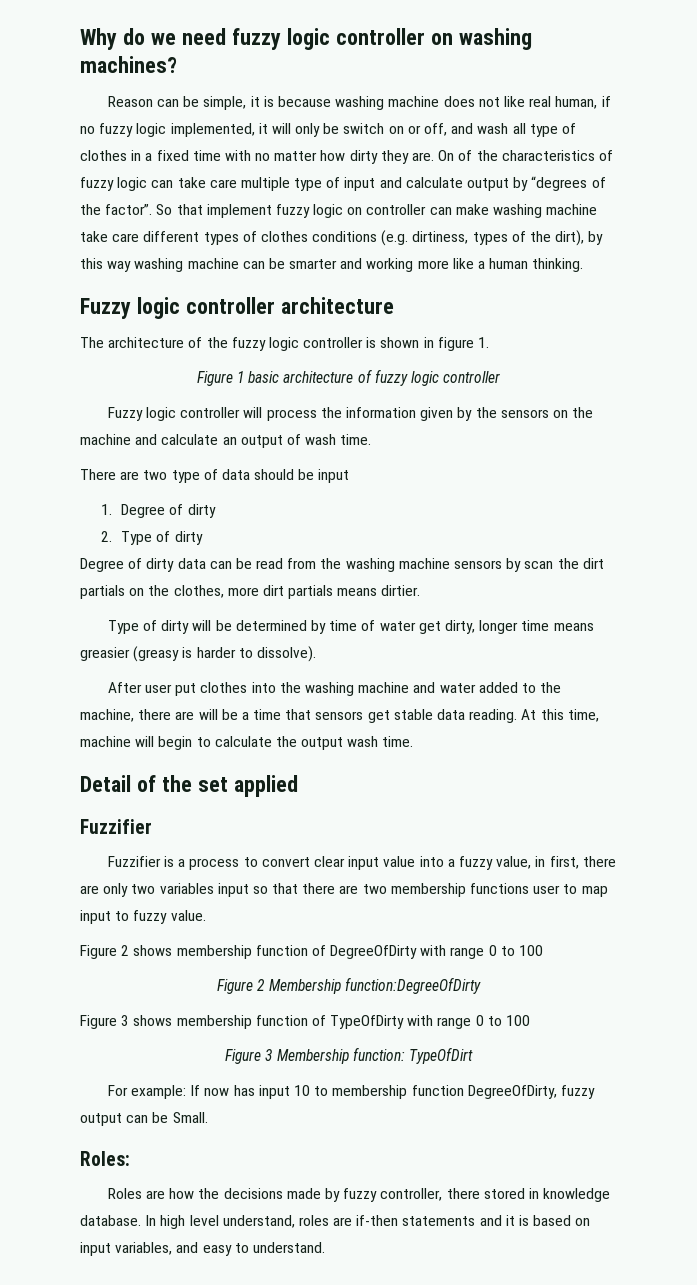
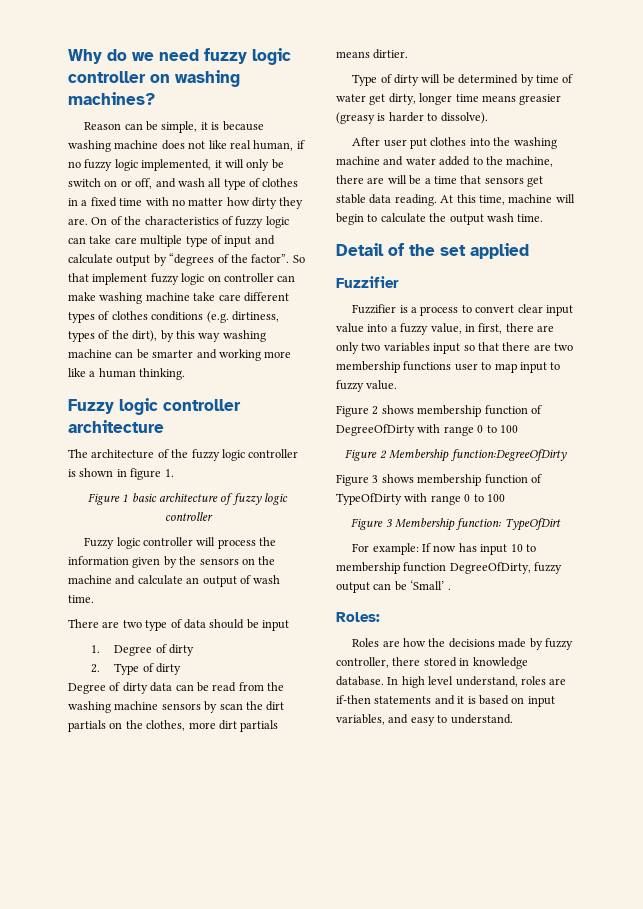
[172,1112,208,1123] Small. -> [410,580,451,590] ‘Small’ .

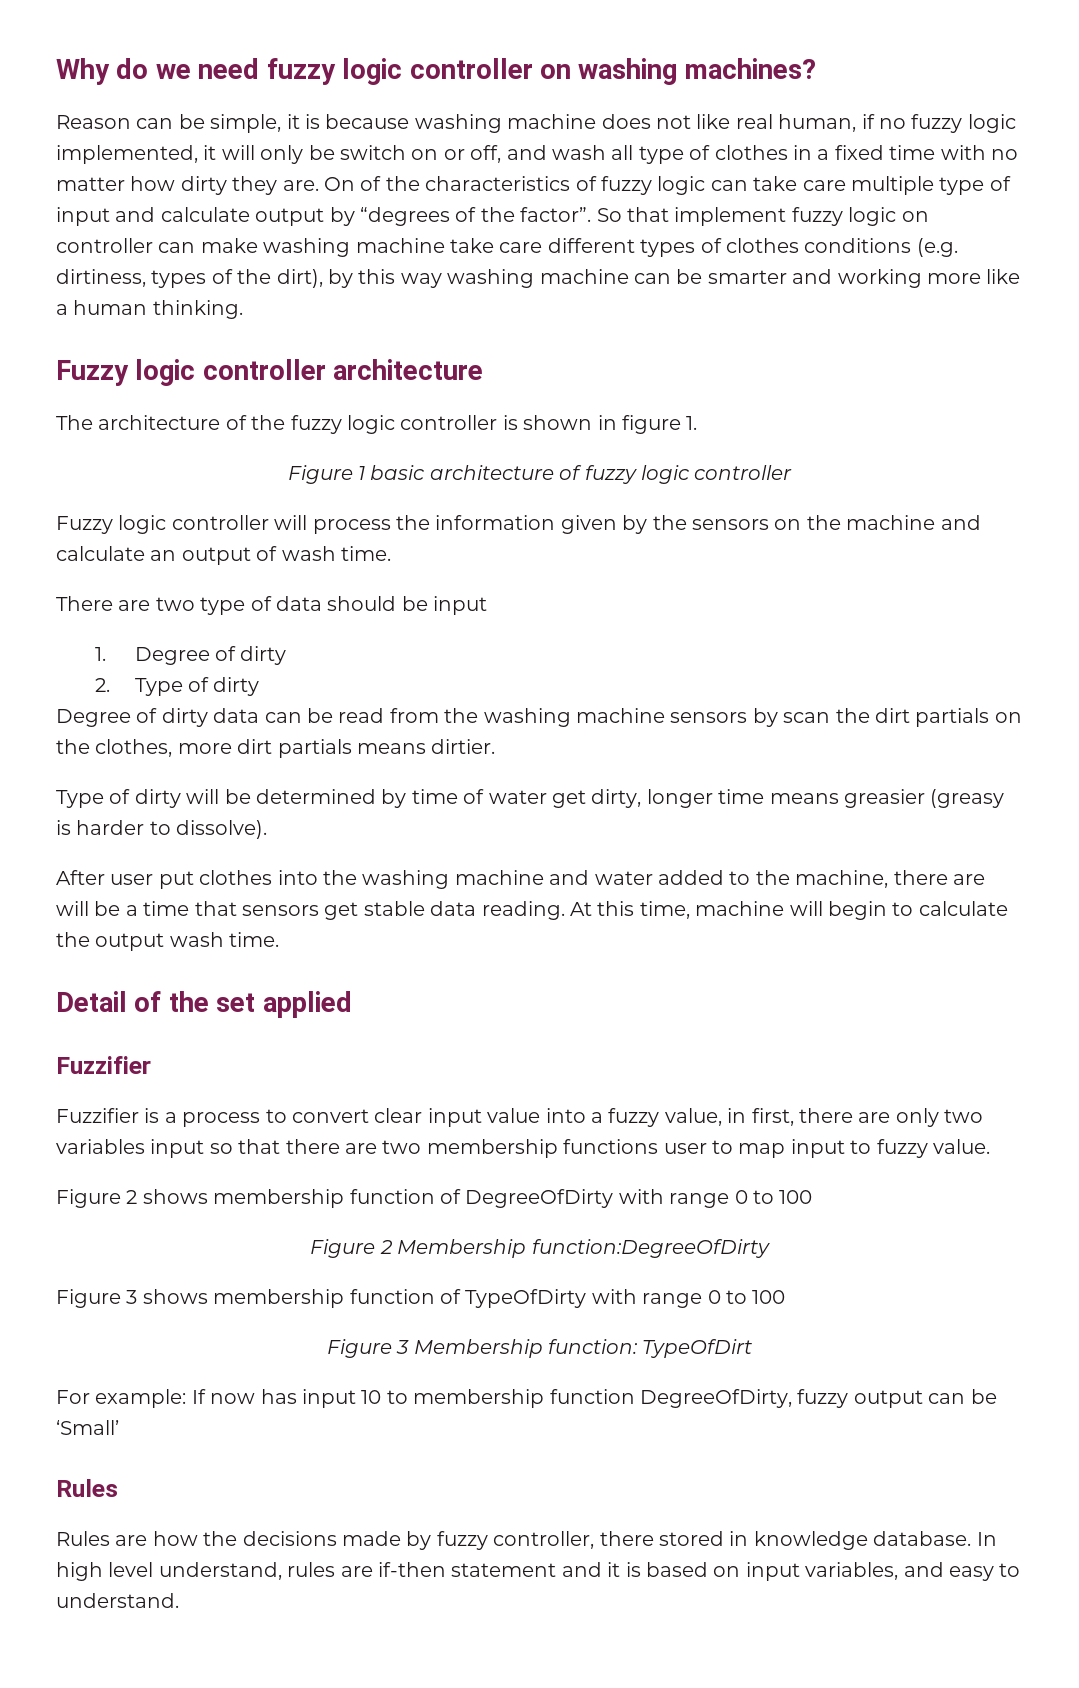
[447,588,451,590] [336,612,380,622] [352,638,380,647] . // Roles: // Roles -> [56,1479,118,1497] [56,1531,110,1546] // Rules // Rules
[520,676,546,685] roles -> [287,1562,336,1577] rules
[374,696,432,704] statements -> [451,1563,557,1577] statement

